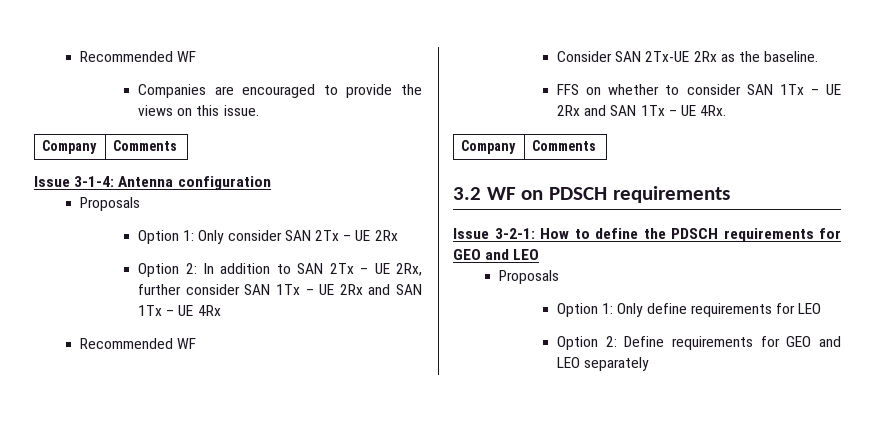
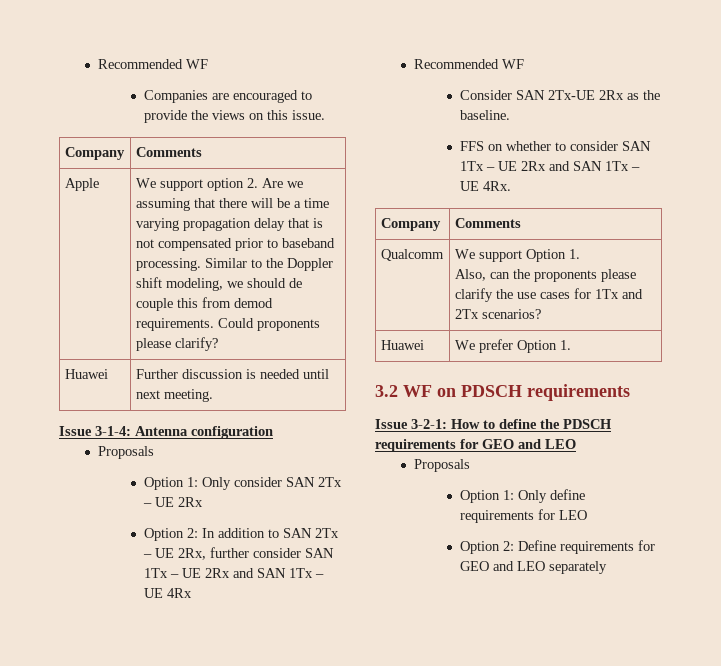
(178, 145) none -> [64,178,99,191] [135,178,303,191] [135,198,329,211] [135,218,323,231] [135,238,335,251] [135,258,333,271] [135,277,302,291] [135,297,273,311] [135,318,320,331] [135,337,218,351] [64,369,108,379] [135,369,329,379] [135,389,213,402] // Apple | We support option 2. Are we assuming that there will be a time varying propagation delay that is not compensated prior to baseband processing. Similar to the Doppler shift modeling, we should de couple this from demod requirements. Could proponents please clarify? // Huawei | Further discussion is needed until next meeting.
(597, 145) none -> [380,249,444,261] [454,249,580,262] [454,269,636,282] [454,288,643,302] [454,309,541,319] [380,340,424,350] [454,339,571,353] // Qualcomm | We support Option 1. // Also, can the proponents please clarify the use cases for 1Tx and 2Tx scenarios? // Huawei | We prefer Option 1.

